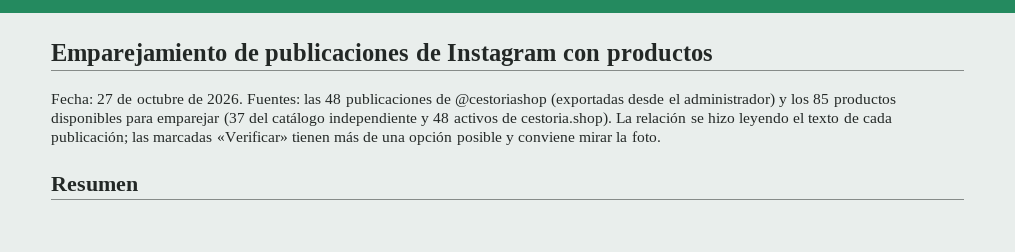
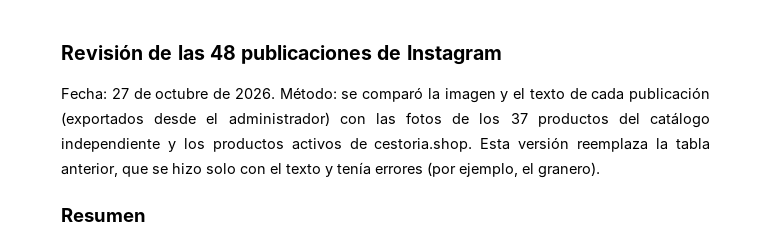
[51,43,259,66] Emparejamiento de -> [61,45,236,60] Revisión de las 48
[563,43,713,66] con productos -> (502, 55) none
[247,93,896,108] [51,112,892,127] [51,131,661,145] Fuentes: las 48 publicaciones de @cestoriashop (exportadas desde el administrador) y los 85 productos disponibles para emparejar (37 del catálogo independiente y 48 activos de cestoria.shop). La relación se hizo leyendo el texto de cada publicación; las marcadas «Verificar» tienen más de una opción posible y conviene mirar la foto. -> [279,87,710,103] [61,112,710,128] [61,137,710,152] [61,162,600,178] Método: se comparó la imagen y el texto de cada publicación (exportados desde el administrador) con las fotos de los 37 productos del catálogo independiente y los productos activos de cestoria.shop. Esta versión reemplaza la tabla anterior, que se hizo solo con el texto y tenía errores (por ejemplo, el granero).

